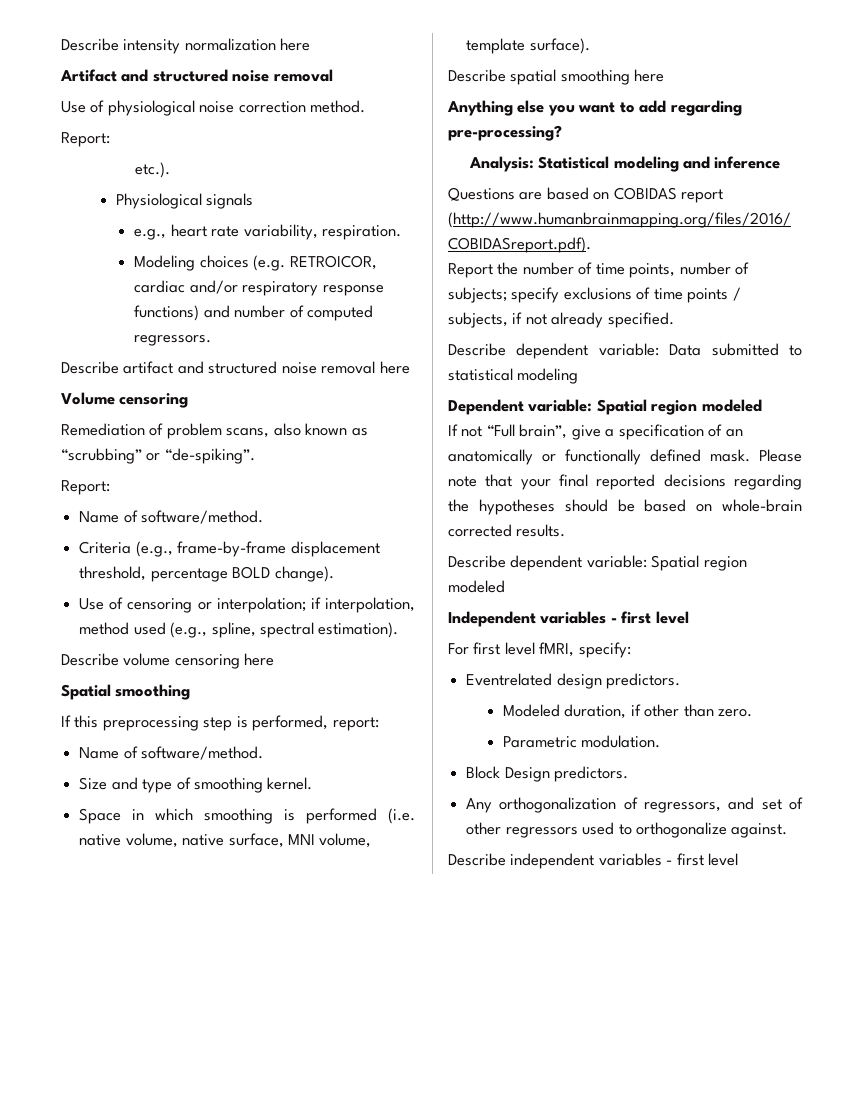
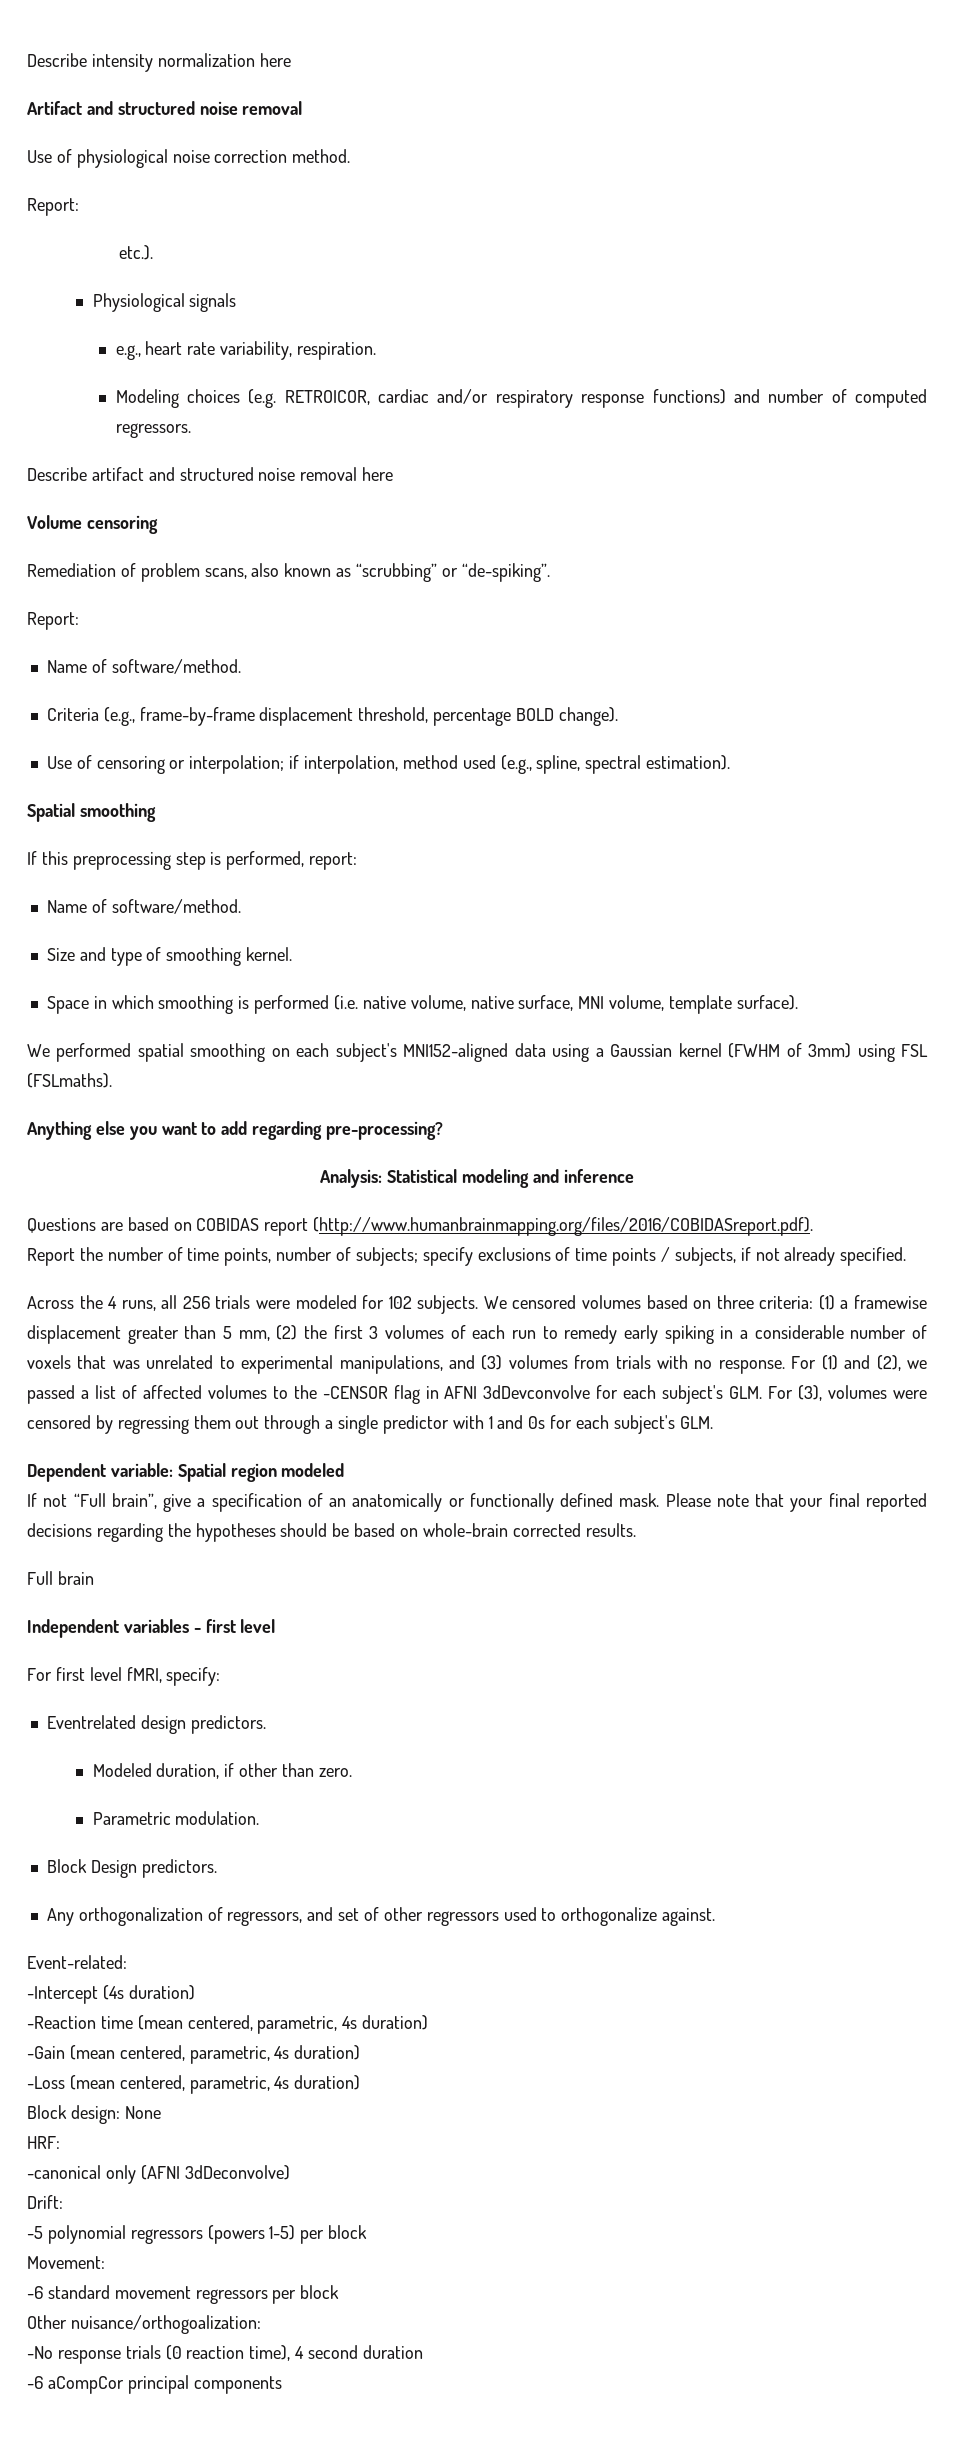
[61,653,275,669] // Describe volume censoring here -> (731, 762) none
[448,69,665,85] Describe spatial smoothing here -> [27,1043,929,1062] [27,1073,112,1088] We performed spatial smoothing on each subject's MNI152-aligned data using a Gaussian kernel (FWHM of 3mm) using FSL (FSLmaths).
[448,343,802,359] [448,368,579,384] Describe dependent variable: Data submitted to statistical modeling -> [27,1295,927,1314] [27,1325,927,1344] [27,1355,927,1374] [27,1385,927,1404] [27,1415,713,1434] Across the 4 runs, all 256 trials were modeled for 102 subjects. We censored volumes based on three criteria: (1) a framewise displacement greater than 5 mm, (2) the first 3 volumes of each run to remedy early spiking in a considerable number of voxels that was unrelated to experimental manipulations, and (3) volumes from trials with no response. For (1) and (2), we passed a list of affected volumes to the -CENSOR flag in AFNI 3dDevconvolve for each subject's GLM. For (3), volumes were censored by regressing them out through a single predictor with 1 and 0s for each subject's GLM.
[448,555,747,571] [448,580,505,593] Describe dependent variable: Spatial region modeled -> [27,1571,94,1585] Full brain
[448,853,739,869] Describe independent variables - first level -> [27,1955,127,1969] [27,1985,195,2004] [27,2015,429,2034] [27,2045,361,2064] [27,2075,361,2094] [27,2105,161,2124] [27,2136,60,2149] [27,2165,290,2184] [27,2195,63,2209] [27,2225,368,2244] [27,2256,105,2269] [27,2285,340,2304] [27,2315,261,2334] [27,2345,423,2364] [27,2375,282,2394] Event-related: // -Intercept (4s duration) // -Reaction time (mean centered, parametric, 4s duration) // -Gain (mean centered, parametric, 4s duration) // -Loss (mean centered, parametric, 4s duration) // Block design: None // HRF: // -canonical only (AFNI 3dDeconvolve) // Drift: // -5 polynomial regressors (powers 1-5) per block // Movement: // -6 standard movement regressors per block // Other nuisance/orthogoalization: // -No response trials (0 reaction time), 4 second duration // -6 aCompCor principal components

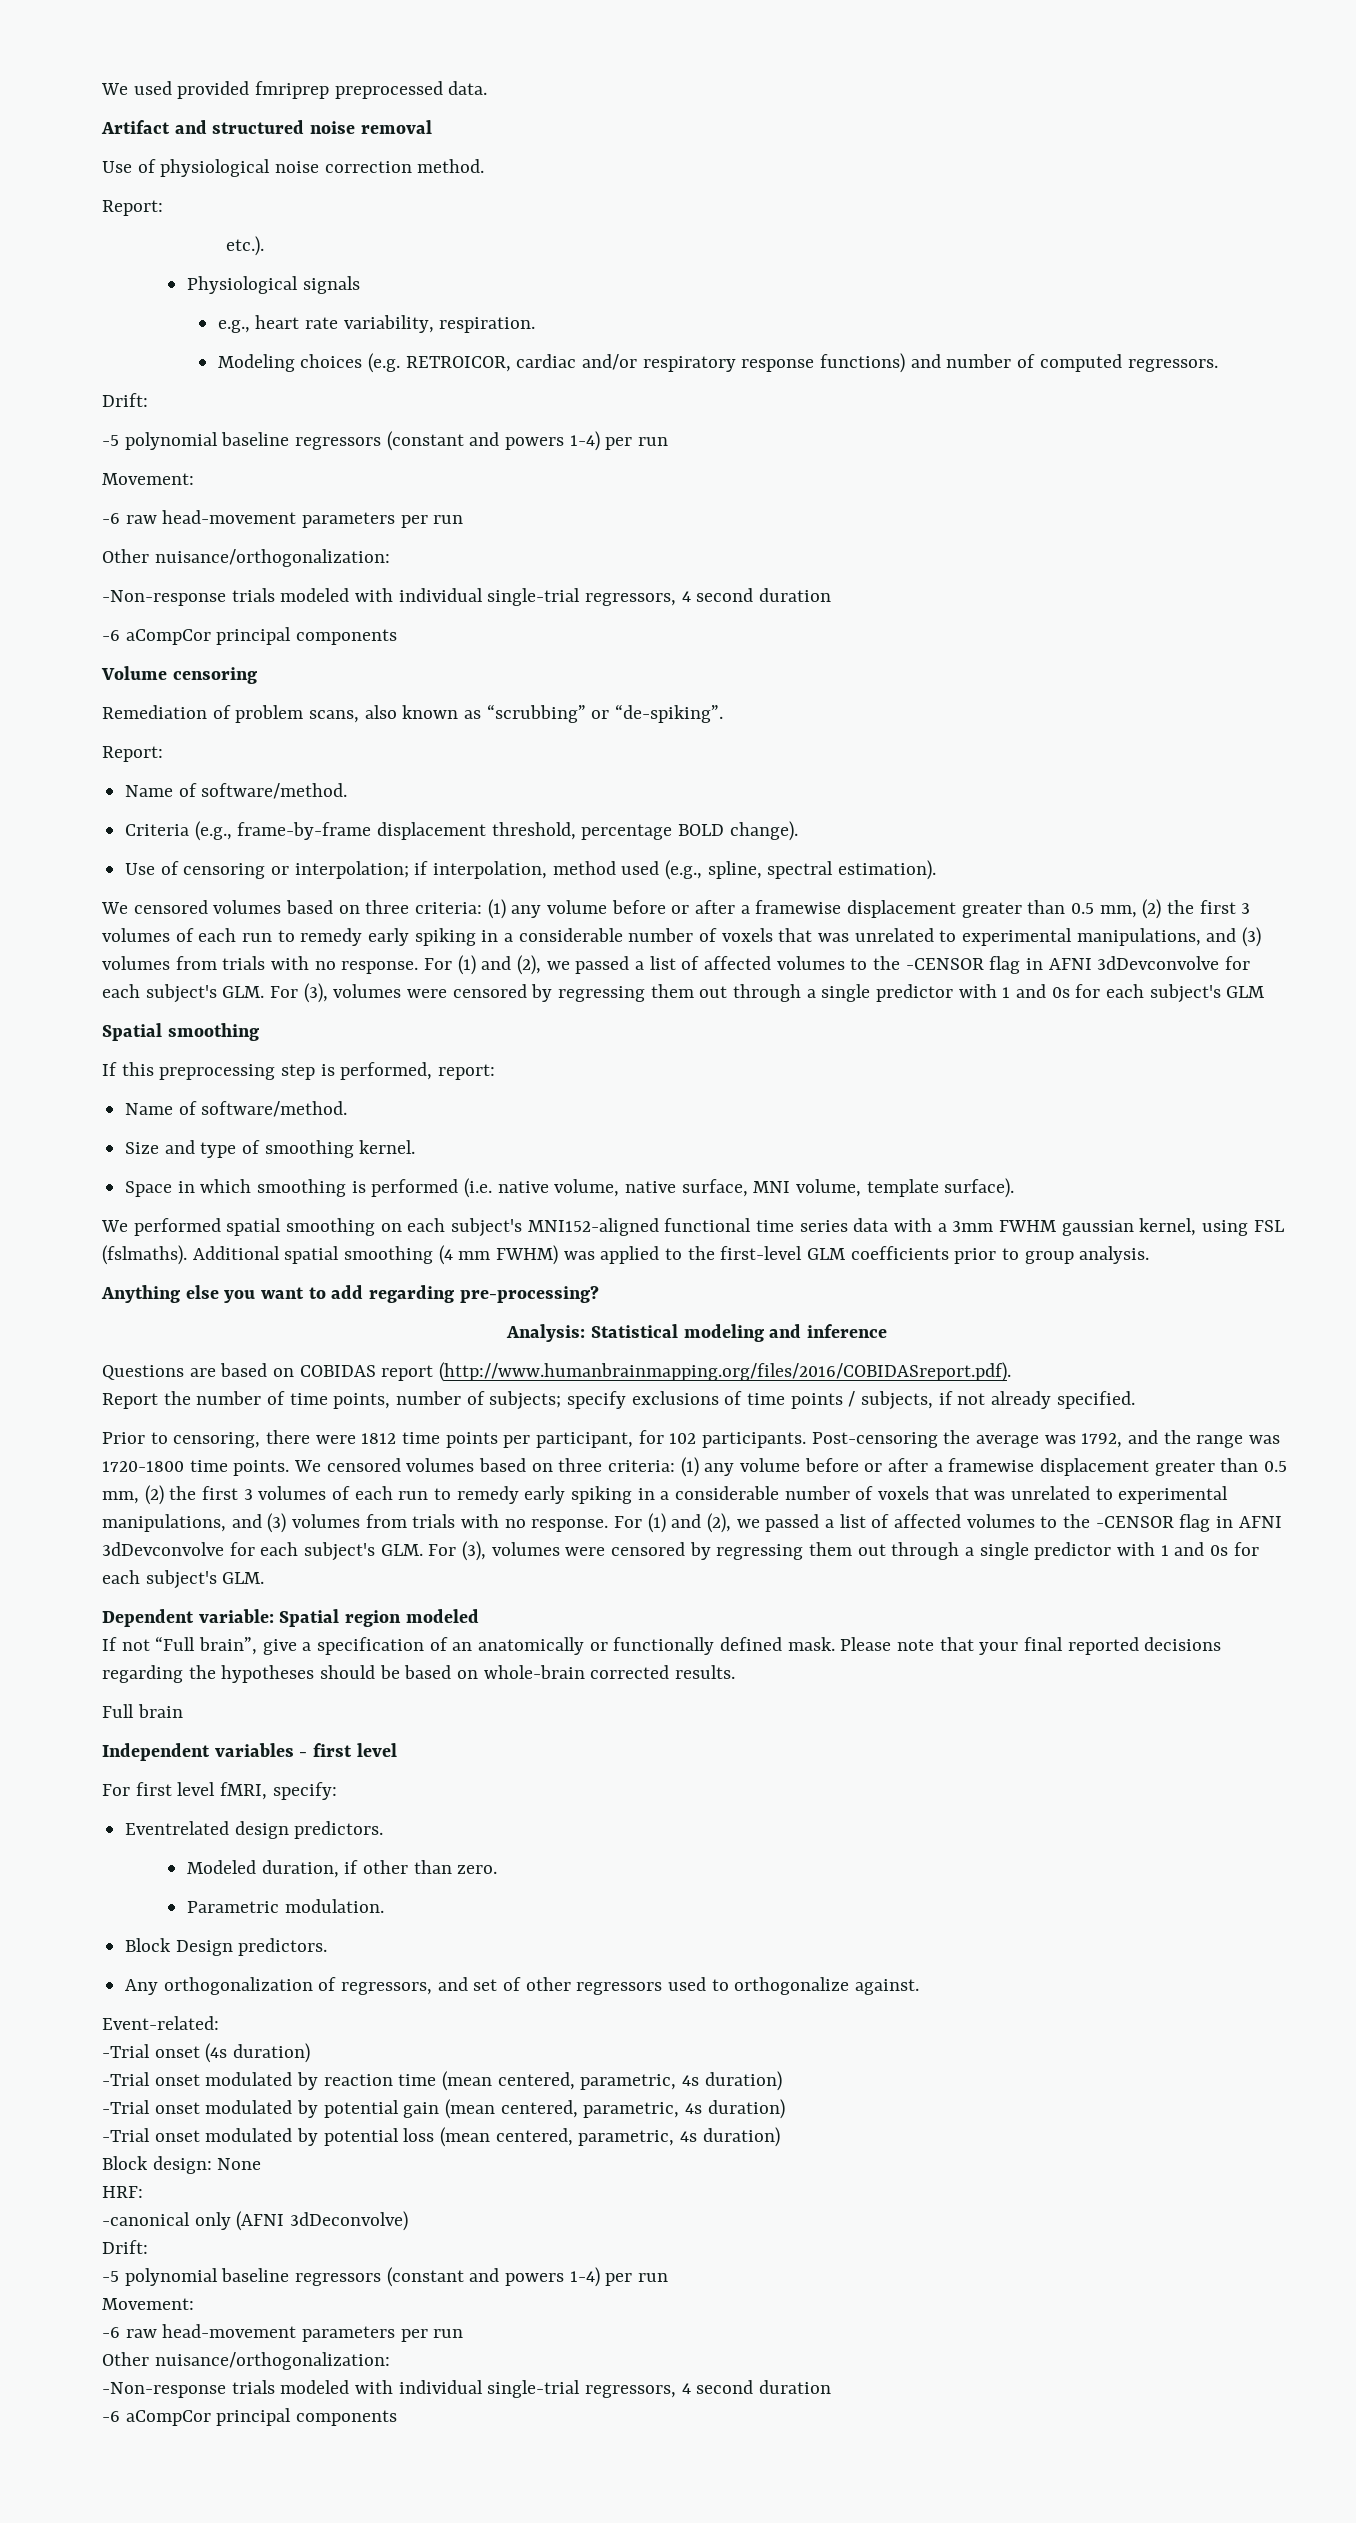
[27,53,291,72] Describe intensity normalization here -> [101,81,488,99] We used provided fmriprep preprocessed data.
[27,467,394,481] Describe artifact and structured noise removal here -> [102,393,148,407] [102,431,669,451] [102,473,194,485] [102,510,464,528] [102,549,390,567] [102,588,832,606] [102,627,398,645] Drift: // -5 polynomial baseline regressors (constant and powers 1-4) per run // Movement: // -6 raw head-movement parameters per run // Other nuisance/orthogonalization: // -Non-response trials modeled with individual single-trial regressors, 4 second duration // -6 aCompCor principal components
(731, 762) none -> [101,899,1251,919] [102,927,1262,947] [102,955,1251,975] [102,983,1265,1003] // We censored volumes based on three criteria: (1) any volume before or after a framewise displacement greater than 0.5 mm, (2) the first 3 volumes of each run to remedy early spiking in a considerable number of voxels that was unrelated to experimental manipulations, and (3) volumes from trials with no response. For (1) and (2), we passed a list of affected volumes to the -CENSOR flag in AFNI 3dDevconvolve for each subject's GLM. For (3), volumes were censored by regressing them out through a single predictor with 1 and 0s for each subject's GLM
[514,1043,929,1062] [27,1073,112,1088] data using a Gaussian kernel (FWHM of 3mm) using FSL (FSLmaths). -> [664,1218,1284,1236] [102,1245,1150,1265] functional time series data with a 3mm FWHM gaussian kernel, using FSL (fslmaths). Additional spatial smoothing (4 mm FWHM) was applied to the first-level GLM coefficients prior to group analysis.
[27,1295,927,1314] [27,1325,232,1344] Across the 4 runs, all 256 trials were modeled for 102 subjects. We censored volumes based on three criteria: (1) a framewise displacement greater than 5 -> [102,1430,1281,1448] [102,1457,1288,1477] Prior to censoring, there were 1812 time points per participant, for 102 participants. Post-censoring the average was 1792, and the range was 1720-1800 time points. We censored volumes based on three criteria: (1) any volume before or after a framewise displacement greater than 0.5
[27,1986,98,2004] -Intercept -> [102,2044,200,2058] -Trial onset
[27,2016,96,2029] -Reaction -> [102,2072,393,2090] -Trial onset modulated by reaction
[27,2045,361,2064] [27,2076,65,2089] -Gain (mean centered, parametric, 4s duration) // -Loss -> [102,2099,785,2119] [102,2128,435,2146] -Trial onset modulated by potential gain (mean centered, parametric, 4s duration) // -Trial onset modulated by potential loss
[130,2225,368,2244] [27,2256,105,2269] [27,2285,340,2304] [27,2315,261,2334] [27,2345,291,2364] regressors (powers 1-5) per block // Movement: // -6 standard movement regressors per block // Other nuisance/orthogoalization: // -No response trials (0 reaction time), -> [221,2267,669,2287] [102,2298,194,2310] [102,2324,464,2342] [102,2352,390,2370] [102,2380,677,2398] baseline regressors (constant and powers 1-4) per run // Movement: // -6 raw head-movement parameters per run // Other nuisance/orthogonalization: // -Non-response trials modeled with individual single-trial regressors,

